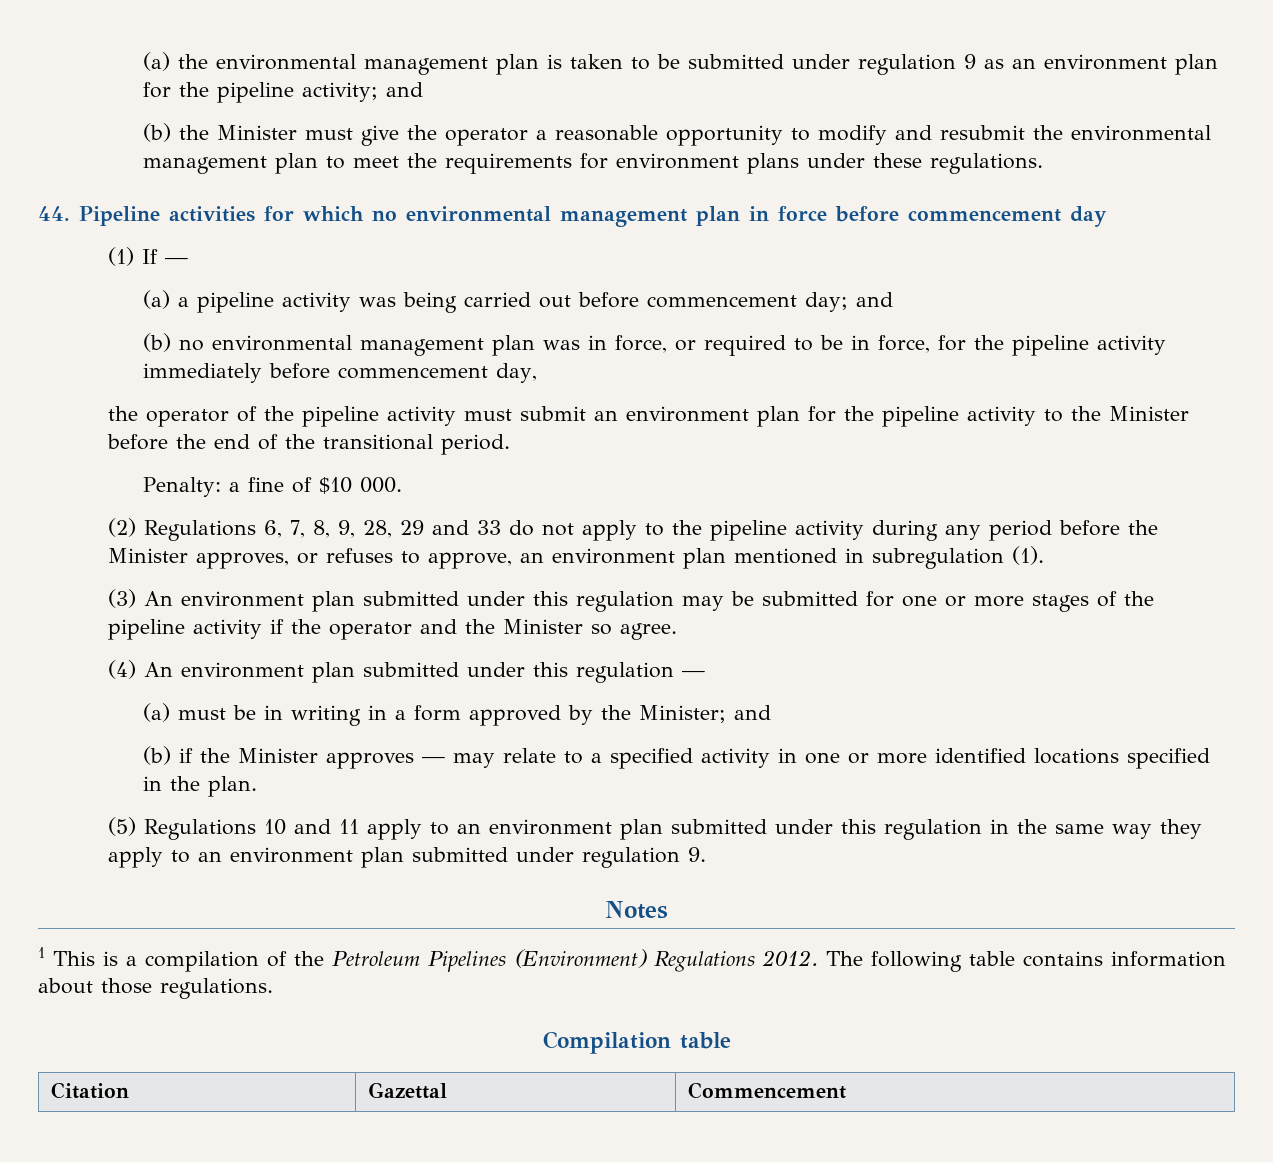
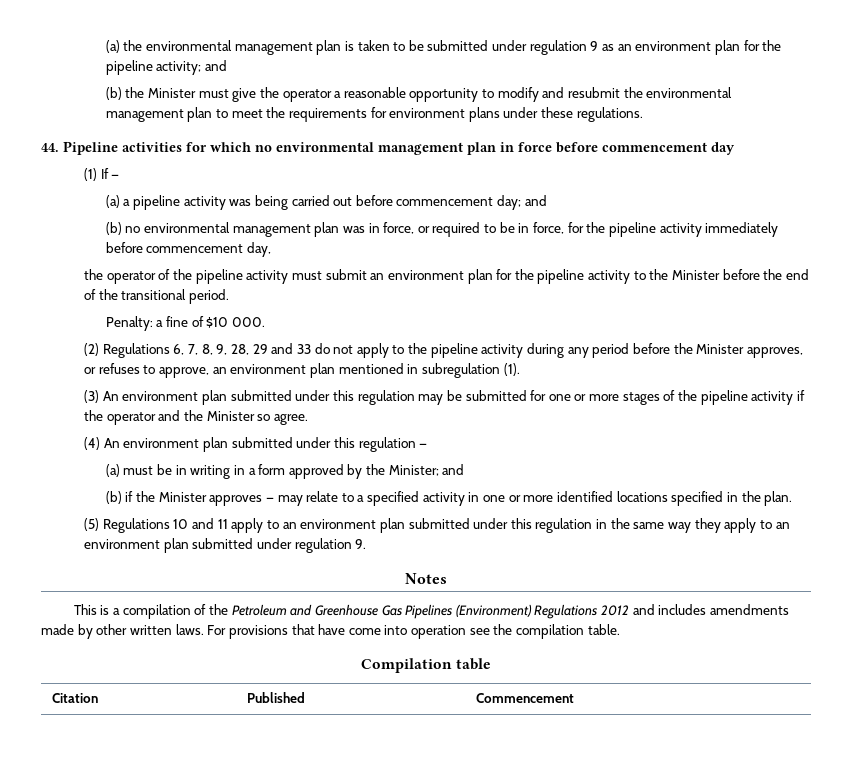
[38,947,45,958] 1 -> (447, 578) none
[427,949,1226,972] [38,978,273,999] Pipelines (Environment) Regulations 2012. The following table contains information about those regulations. -> [290,604,790,619] [41,624,620,639] and Greenhouse Gas Pipelines (Environment) Regulations 2012 and includes amendments made by other written laws. For provisions that have come into operation see the compilation table.
[368,1082,448,1099] Gazettal -> [246,692,305,703] Published

